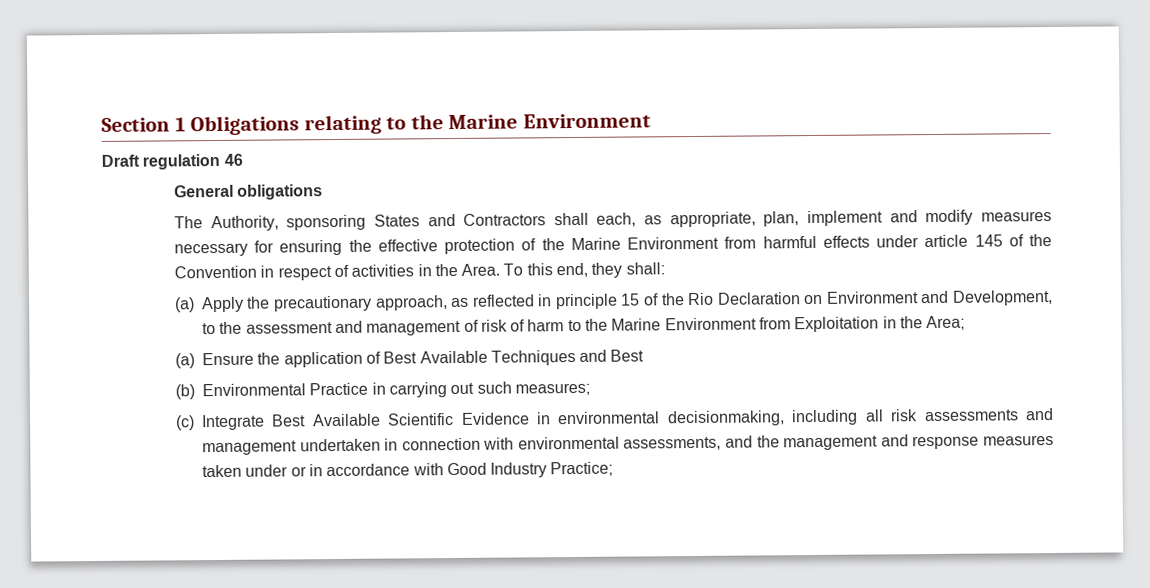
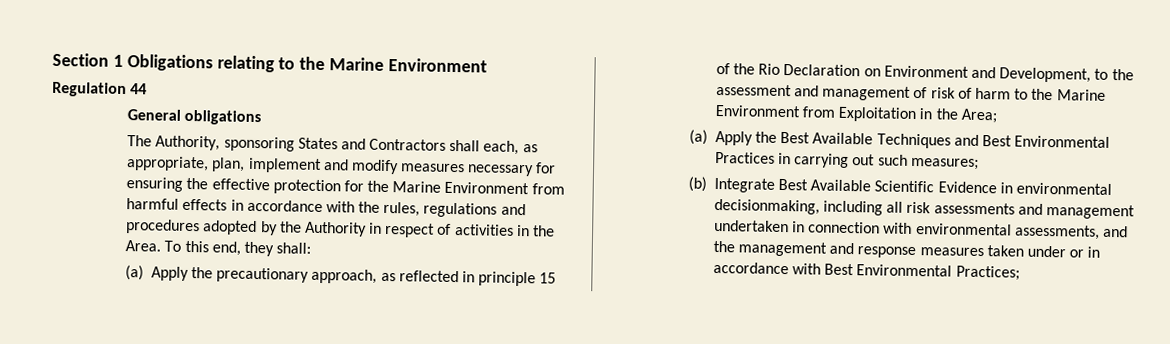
[101,153,243,170] Draft regulation 46 -> [52,81,148,98] Regulation 44
[521,238,537,251] of -> [343,180,364,192] for
[876,234,1052,248] [173,265,257,279] under article 145 of the Convention -> [230,199,526,218] [126,219,367,237] in accordance with the rules, regulations and procedures adopted by the Authority
[201,351,381,368] Ensure the application of -> [714,130,778,146] Apply the
[174,382,369,400] // (b) Environmental Practice -> [1014,135,1111,148] [714,151,775,164] Environmental Practices
[175,415,195,431] (c) -> [688,176,708,192] (b)
[446,461,614,478] Good Industry Practice; -> [824,263,1020,281] Best Environmental Practices;

